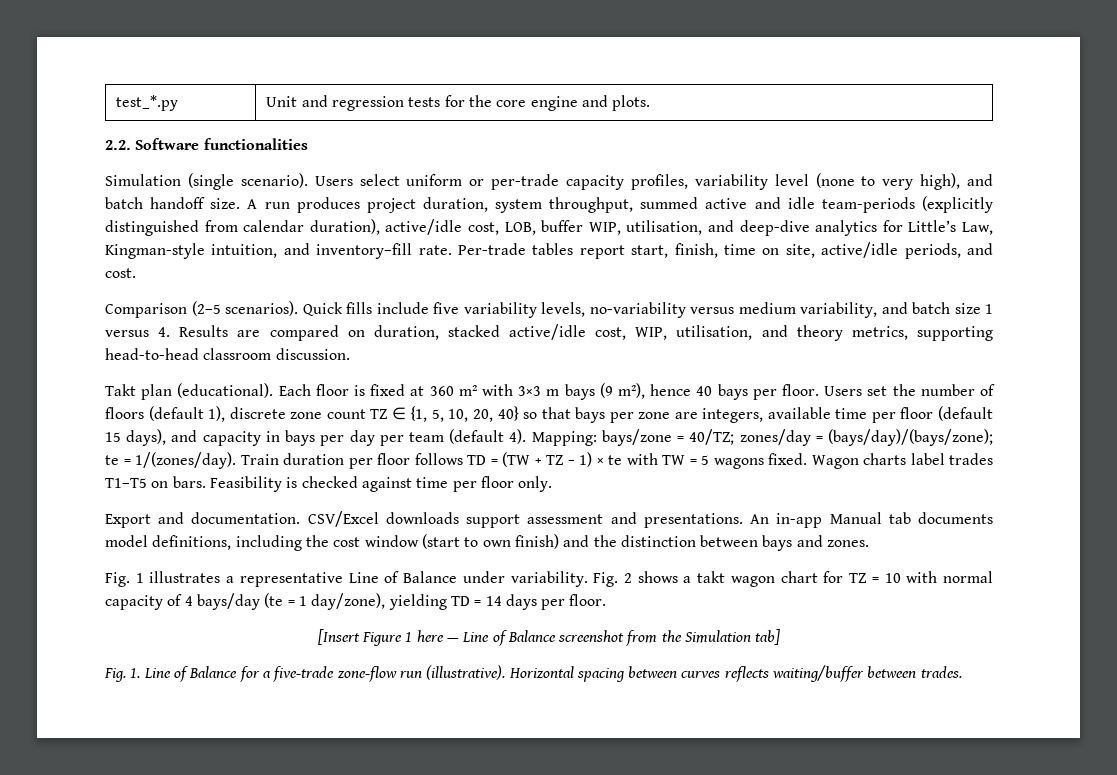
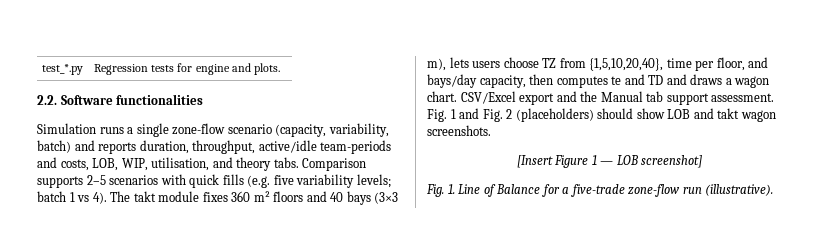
[266,95,527,111] Unit and regression tests for the core -> [94,63,193,75] Regression tests for
[187,173,993,190] [105,196,993,213] [105,219,994,236] [105,242,993,259] [105,268,136,278] [105,301,993,318] [105,324,993,341] [105,348,350,360] [105,383,996,400] [105,406,993,423] [105,429,993,446] [105,452,993,469] [105,476,553,492] [105,511,994,528] [105,534,870,551] [105,571,994,587] [105,593,607,610] [317,629,781,646] (single scenario). Users select uniform or per-trade capacity profiles, variability level (none to very high), and batch handoff size. A run produces project duration, system throughput, summed active and idle team-periods (explicitly distinguished from calendar duration), active/idle cost, LOB, buffer WIP, utilisation, and deep-dive analytics for Little’s Law, Kingman-style intuition, and inventory–fill rate. Per-trade tables report start, finish, time on site, active/idle periods, and cost. // Comparison (2–5 scenarios). Quick fills include five variability levels, no-variability versus medium variability, and batch size 1 versus 4. Results are compared on duration, stacked active/idle cost, WIP, utilisation, and theory metrics, supporting head-to-head classroom discussion. // Takt plan (educational). Each floor is fixed at 360 m² with 3×3 m bays (9 m²), hence 40 bays per floor. Users set the number of floors (default 1), discrete zone count TZ ∈ {1, 5, 10, 20, 40} so that bays per zone are integers, available time per floor (default 15 days), and capacity in bays per day per team (default 4). Mapping: bays/zone = 40/TZ; zones/day = (bays/day)/(bays/zone); te = 1/(zones/day). Train duration per floor follows TD = (TW + TZ − 1) × te with TW = 5 wagons fixed. Wagon charts label trades T1–T5 on bars. Feasibility is checked against time per floor only. // Export and documentation. CSV/Excel downloads support assessment and presentations. An in-app Manual tab documents model definitions, including the cost window (start to own finish) and the distinction between bays and zones. // Fig. 1 illustrates a representative Line of Balance under variability. Fig. 2 shows a takt wagon chart for TZ = 10 with normal capacity of 4 bays/day (te = 1 day/zone), yielding TD = 14 days per floor. // [Insert Figure 1 here — Line of Balance screenshot from the Simulation tab] -> [99,123,389,137] [37,140,392,154] [37,157,367,171] [37,174,391,188] [37,191,399,205] [427,57,769,71] [427,74,770,88] [427,91,775,105] [427,108,776,122] [427,125,491,136] [516,155,703,168] runs a single zone-flow scenario (capacity, variability, batch) and reports duration, throughput, active/idle team-periods and costs, LOB, WIP, utilisation, and theory tabs. Comparison supports 2–5 scenarios with quick fills (e.g. five variability levels; batch 1 vs 4). The takt module fixes 360 m² floors and 40 bays (3×3 m), lets users choose TZ from {1,5,10,20,40}, time per floor, and bays/day capacity, then computes te and TD and draws a wagon chart. CSV/Excel export and the Manual tab support assessment. Fig. 1 and Fig. 2 (placeholders) should show LOB and takt wagon screenshots. // [Insert Figure 1 — LOB screenshot]
[508,665,962,682] Horizontal spacing between curves reflects waiting/buffer between trades. -> (774, 190) none

